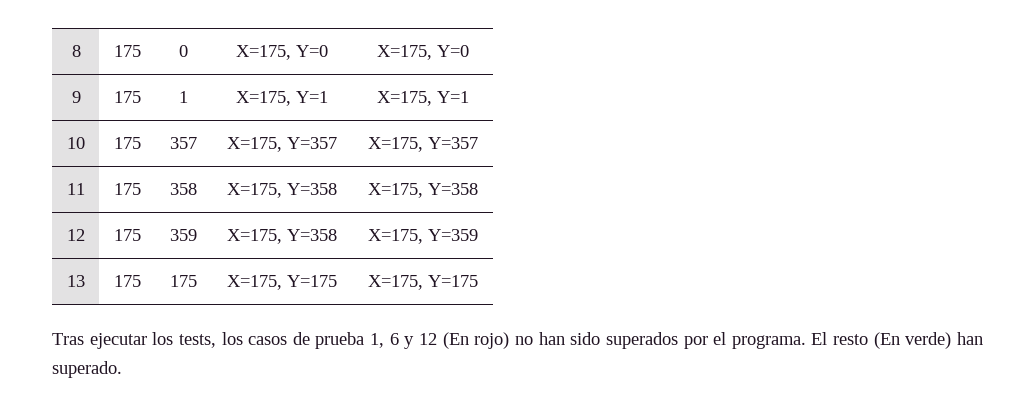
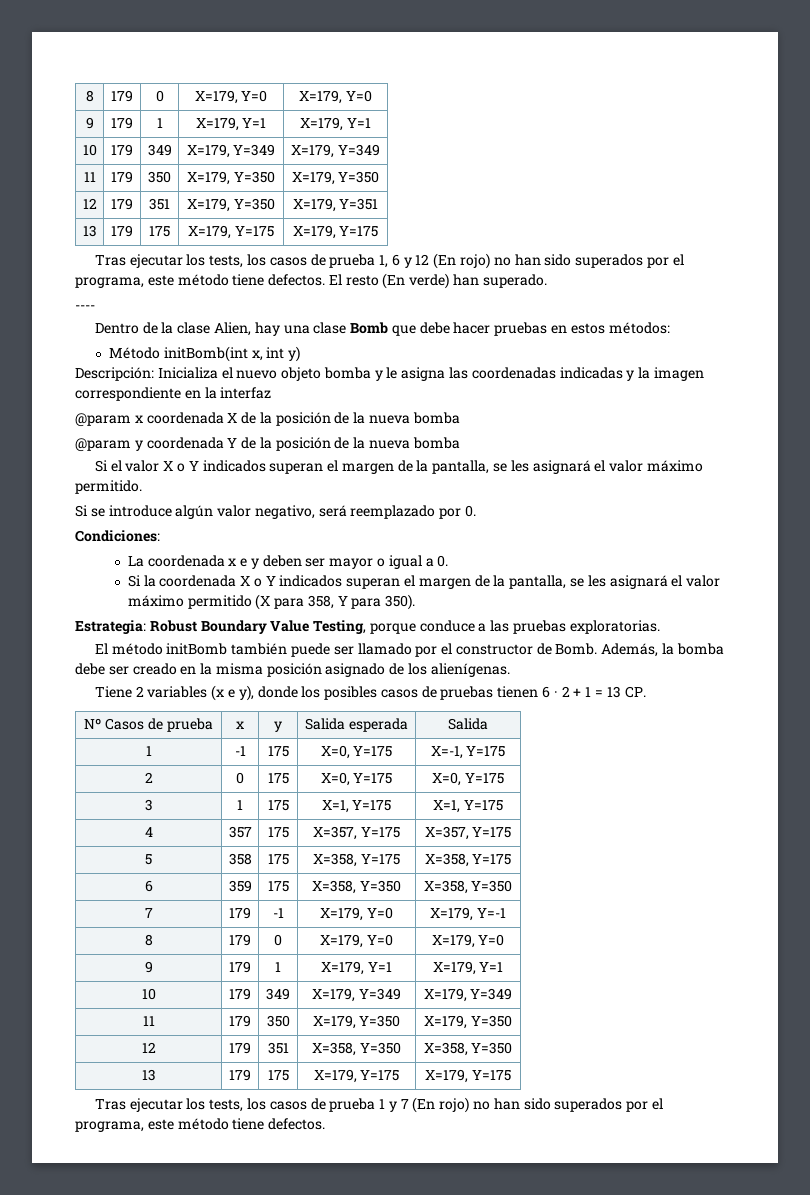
[71,45,81,57] [114,45,141,57] [179,45,188,57] [236,45,328,60] [376,45,469,60] [71,91,81,103] [114,91,141,103] [179,91,188,103] [236,91,328,106] [376,91,469,106] [67,137,85,149] [114,137,141,149] [170,137,197,149] [227,137,337,152] [367,137,478,152] [67,183,85,195] [114,183,141,195] [170,183,197,195] [227,183,337,198] [367,183,478,198] [67,229,85,241] [114,229,141,241] [170,229,197,241] [227,229,337,244] [367,229,478,244] [67,275,85,287] [114,275,141,287] [170,275,197,287] [227,275,337,290] [367,275,423,290] 8 | 175 | 0 | X=175, Y=0 | X=175, Y=0 // 9 | 175 | 1 | X=175, Y=1 | X=175, Y=1 // 10 | 175 | 357 | X=175, Y=357 | X=175, Y=357 // 11 | 175 | 358 | X=175, Y=358 | X=175, Y=358 // 12 | 175 | 359 | X=175, Y=358 | X=175, Y=359 // 13 | 175 | 175 | X=175, Y=175 | X=175, -> [85,90,94,102] [111,90,133,102] [155,90,164,102] [194,90,268,104] [299,90,372,104] [85,117,94,129] [111,117,133,129] [156,118,163,128] [195,117,267,131] [300,117,371,131] [82,144,97,156] [111,144,133,156] [147,144,172,156] [186,144,276,158] [291,144,380,158] [83,172,96,182] [111,171,133,183] [148,171,171,183] [187,171,275,185] [291,171,380,185] [82,198,97,209] [111,198,133,210] [149,198,170,210] [187,198,275,212] [292,198,379,212] [82,225,97,237] [111,225,133,237] [149,226,170,237] [188,225,274,239] [292,225,336,239] 8 | 179 | 0 | X=179, Y=0 | X=179, Y=0 // 9 | 179 | 1 | X=179, Y=1 | X=179, Y=1 // 10 | 179 | 349 | X=179, Y=349 | X=179, Y=349 // 11 | 179 | 350 | X=179, Y=350 | X=179, Y=350 // 12 | 179 | 351 | X=179, Y=350 | X=179, Y=351 // 13 | 179 | 175 | X=179, Y=175 | X=179,
[731,335,806,349] programa. -> [75,274,326,288] programa, este método tiene defectos.
(122, 369) none -> [75,305,95,310] [94,322,670,336] [109,346,301,362] [75,367,704,381] [75,387,272,401] [75,412,460,427] [75,437,460,452] [94,460,703,474] [75,480,142,494] [75,505,477,519] [75,530,160,542] [127,555,449,569] [127,575,721,589] [127,594,416,610] [75,620,660,634] [94,643,724,657] [75,663,510,677] [94,685,646,701] [84,718,213,732] [236,721,244,729] [274,721,282,732] [305,718,408,732] [448,718,488,730] [145,746,152,756] [234,746,246,756] [267,746,289,757] [320,745,393,759] [430,746,506,759] [144,772,153,783] [236,772,244,784] [267,773,289,784] [320,772,393,786] [432,772,504,786] [144,799,153,811] [237,800,243,810] [267,800,289,811] [321,800,392,813] [433,800,503,813] [144,827,153,837] [228,826,252,838] [267,827,289,838] [313,826,400,840] [424,826,512,840] [145,854,152,865] [228,853,252,865] [267,854,289,865] [313,853,400,867] [424,853,512,867] [144,880,153,892] [228,880,252,892] [267,881,289,892] [312,880,401,894] [423,880,513,894] [144,908,153,918] [229,907,251,919] [272,908,284,918] [320,907,393,921] [430,907,506,921] [144,934,153,946] [229,934,251,946] [274,934,282,946] [320,934,393,948] [431,934,505,948] [144,961,153,973] [229,961,251,973] [275,962,281,972] [321,961,392,975] [432,961,504,975] [141,988,156,1000] [229,988,251,1000] [266,988,290,1000] [312,988,401,1002] [423,988,513,1002] [142,1016,155,1026] [229,1015,251,1027] [266,1015,290,1027] [312,1015,401,1029] [424,1015,512,1029] [141,1042,156,1053] [229,1042,251,1054] [267,1042,289,1054] [312,1042,401,1056] [423,1042,513,1056] [141,1069,156,1081] [229,1069,251,1081] [267,1070,289,1081] [313,1069,400,1083] [425,1069,511,1083] [94,1097,663,1113] [75,1118,326,1132] // ---- // Dentro de la clase Alien, hay una clase Bomb que debe hacer pruebas en estos métodos: // Método initBomb(int x, int y) // Descripción: Inicializa el nuevo objeto bomba y le asigna las coordenadas indicadas y la imagen correspondiente en la interfaz // @param x coordenada X de la posición de la nueva bomba // @param y coordenada Y de la posición de la nueva bomba // Si el valor X o Y indicados superan el margen de la pantalla, se les asignará el valor máximo permitido. // Si se introduce algún valor negativo, será reemplazado por 0. // Condiciones: // La coordenada x e y deben ser mayor o igual a 0. // Si la coordenada X o Y indicados superan el margen de la pantalla, se les asignará el valor máximo permitido (X para 358, Y para 350). // Estrategia: Robust Boundary Value Testing, porque conduce a las pruebas exploratorias. // El método initBomb también puede ser llamado por el constructor de Bomb. Además, la bomba debe ser creado en la misma posición asignado de los alienígenas. // Tiene 2 variables (x e y), donde los posibles casos de pruebas tienen 6 · 2 + 1 = 13 CP. // Nº Casos de prueba | x | y | Salida esperada | Salida // 1 | -1 | 175 | X=0, Y=175 | X=-1, Y=175 // 2 | 0 | 175 | X=0, Y=175 | X=0, Y=175 // 3 | 1 | 175 | X=1, Y=175 | X=1, Y=175 // 4 | 357 | 175 | X=357, Y=175 | X=357, Y=175 // 5 | 358 | 175 | X=358, Y=175 | X=358, Y=175 // 6 | 359 | 175 | X=358, Y=350 | X=358, Y=350 // 7 | 179 | -1 | X=179, Y=0 | X=179, Y=-1 // 8 | 179 | 0 | X=179, Y=0 | X=179, Y=0 // 9 | 179 | 1 | X=179, Y=1 | X=179, Y=1 // 10 | 179 | 349 | X=179, Y=349 | X=179, Y=349 // 11 | 179 | 350 | X=179, Y=350 | X=179, Y=350 // 12 | 179 | 351 | X=358, Y=350 | X=358, Y=350 // 13 | 179 | 175 | X=179, Y=175 | X=179, Y=175 // Tras ejecutar los tests, los casos de prueba 1 y 7 (En rojo) no han sido superados por el programa, este método tiene defectos.

